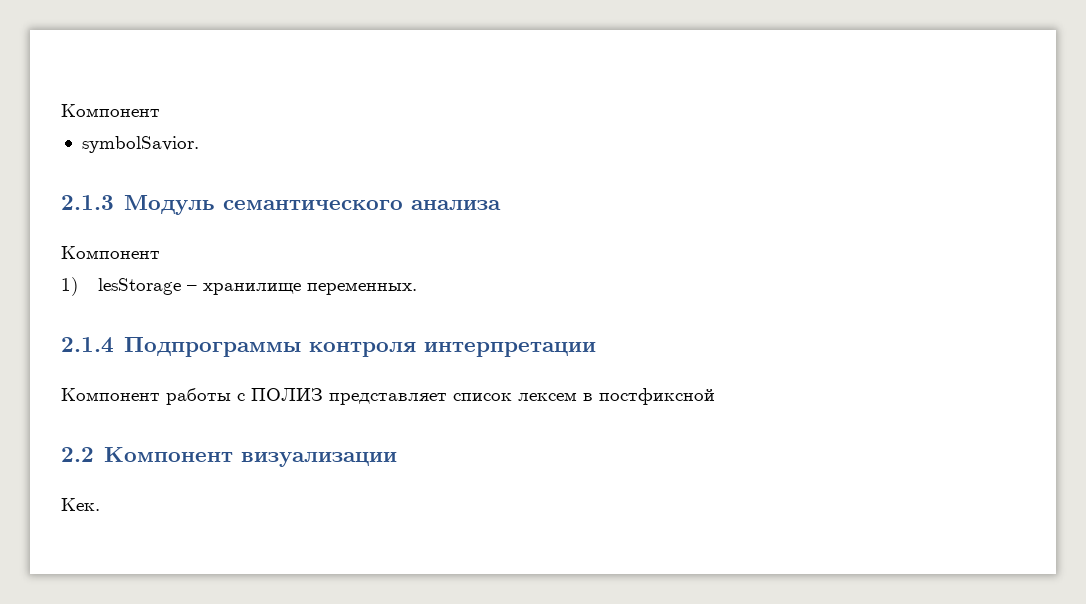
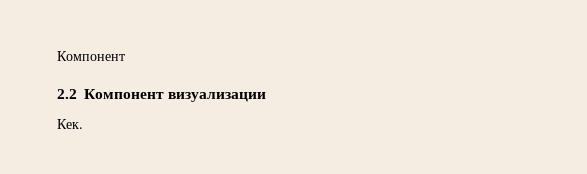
[61,104,160,117] [81,136,199,153] [61,195,501,215] [61,246,160,259] [61,277,417,296] [61,337,596,357] [61,388,715,405] Компонент // symbolSavior. // 2.1.3 Модуль семантического анализа // Компонент // 1) lesStorage – хранилище переменных. // 2.1.4 Подпрограммы контроля интерпретации // Компонент работы с ПОЛИЗ представляет список лексем в постфиксной -> [57,51,125,61] Компонент

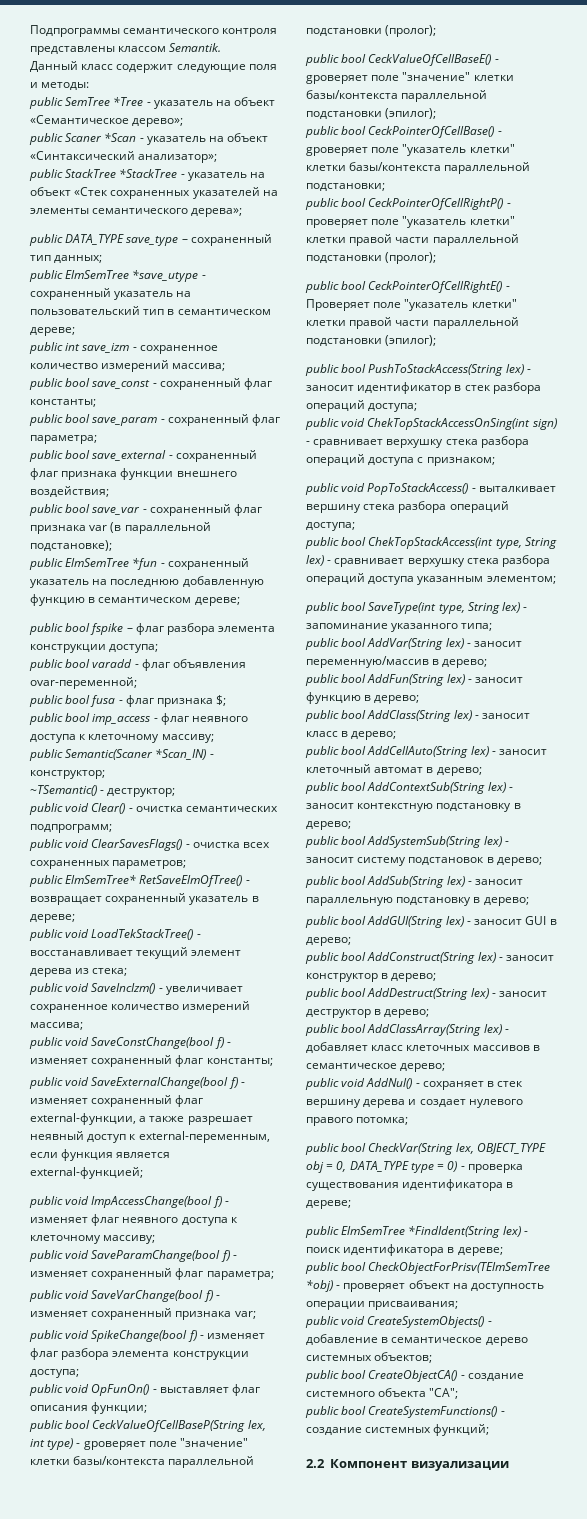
[57,51,125,61] Компонент -> [30,25,278,37] [30,43,222,55] [30,61,277,73] [30,82,90,90] [29,97,276,109] [30,115,184,127] [29,133,269,145] [30,151,218,163] [29,169,266,181] [30,187,278,199] [30,208,243,217] [29,234,272,246] [30,255,103,263] [29,270,206,282] [30,288,192,300] [30,306,271,315] [30,327,75,336] [29,342,218,354] [30,360,226,372] [29,378,273,390] [30,399,96,407] [29,414,281,426] [30,435,97,444] [29,450,257,462] [30,468,237,480] [30,486,109,497] [29,504,263,516] [30,522,211,534] [30,540,112,551] [29,558,249,570] [30,576,264,588] [30,594,240,606] [29,623,276,635] [30,644,159,653] [29,659,247,671] [30,677,137,689] [29,695,227,707] [29,713,249,725] [30,734,214,743] [29,749,214,761] [30,770,105,779] [30,785,176,797] [29,803,279,815] [30,824,112,833] [29,839,271,851] [30,860,187,869] [29,875,250,887] [30,893,259,905] [30,914,75,923] [29,929,201,941] [30,947,242,959] [30,968,128,977] [29,983,243,995] [30,1001,251,1013] [30,1022,83,1030] [29,1037,231,1049] [30,1055,273,1067] [29,1077,245,1089] [30,1095,204,1107] [30,1113,253,1125] [30,1131,270,1143] [30,1149,171,1161] [30,1167,143,1179] [29,1196,229,1208] [30,1214,238,1226] [30,1235,156,1244] [29,1250,237,1262] [30,1268,274,1280] [29,1290,220,1302] [30,1308,256,1320] [29,1330,266,1342] [30,1348,249,1360] [30,1369,79,1378] [29,1384,261,1396] [30,1402,148,1414] [29,1420,266,1432] [30,1438,249,1450] [30,1456,255,1468] [306,25,437,37] [305,54,499,66] [306,72,514,84] [306,90,488,102] [306,108,437,119] [305,126,502,138] [306,144,515,156] [306,162,531,174] [306,183,385,191] [305,198,511,210] [306,216,515,228] [306,234,519,246] [306,252,437,264] [305,281,510,293] [306,299,517,311] [306,317,519,329] [306,335,437,346] [305,364,531,376] [306,382,541,394] [306,400,418,412] [305,418,557,430] [306,436,529,448] [306,454,495,466] [305,483,556,495] [306,501,509,513] [306,522,355,531] [305,537,557,549] [306,555,551,567] [306,573,556,585] [305,602,528,614] [306,623,493,632] [305,638,523,650] [306,656,488,668] [305,674,524,686] [306,692,420,704] [305,710,531,722] [306,731,397,740] [305,746,548,758] [306,764,482,776] [305,782,513,794] [306,803,521,812] [306,821,351,830] [305,836,509,848] [306,857,542,866] [305,876,524,888] [306,897,529,906] [305,916,557,928] [306,937,351,946] [305,952,555,964] [306,973,437,982] [305,988,548,1000] [306,1009,430,1018] [305,1024,509,1036] [306,1042,540,1053] [306,1063,446,1072] [305,1078,524,1090] [306,1099,523,1108] [306,1117,409,1126] [305,1143,546,1155] [306,1161,523,1173] [306,1179,514,1191] [306,1200,351,1209] [305,1226,528,1238] [306,1244,503,1256] [305,1262,551,1274] [306,1280,545,1292] [306,1301,459,1310] [305,1316,492,1328] [306,1334,528,1346] [306,1352,433,1363] [305,1370,524,1382] [306,1388,459,1399] [305,1406,505,1418] [306,1424,490,1436] Подпрограммы семантического контроля представлены классом Semantik. // Данный класс содержит следующие поля и методы: // public SemTree *Tree - указатель на объект «Семантическое дерево»; // public Scaner *Scan - указатель на объект «Синтаксический анализатор»; // public StackTree *StackTree - указатель на объект «Стек сохраненных указателей на элементы семантического дерева»; // public DATA_TYPE save_type – сохраненный тип данных; // public ElmSemTree *save_utype - сохраненный указатель на пользовательский тип в семантическом дереве; // public int save_izm - сохраненное количество измерений массива; // public bool save_const - сохраненный флаг константы; // public bool save_param - сохраненный флаг параметра; // public bool save_external - сохраненный флаг признака функции внешнего воздействия; // public bool save_var - сохраненный флаг признака var (в параллельной подстановке); // public ElmSemTree *fun - сохраненный указатель на последнюю добавленную функцию в семантическом дереве; // public bool fspike – флаг разбора элемента конструкции доступа; // public bool varadd - флаг объявления ovar-переменной; // public bool fusa - флаг признака $; // public bool imp_access - флаг неявного доступа к клеточному массиву; // public Semantic(Scaner *Scan_IN) - конструктор; // ~TSemantic() - деструктор; // public void Clear() - очистка семантических подпрограмм; // public void ClearSavesFlags() - очистка всех сохраненных параметров; // public ElmSemTree* RetSaveElmOfTree() - возвращает сохраненный указатель в дереве; // public void LoadTekStackTree() - восстанавливает текущий элемент дерева из стека; // public void SaveIncIzm() - увеличивает сохраненное количество измерений массива; // public void SaveConstChange(bool f) - изменяет сохраненный флаг константы; // public void SaveExternalChange(bool f) - изменяет сохраненный флаг external-функции, а также разрешает неявный доступ к external-переменным, если функция является external-функцией; // public void ImpAccessChange(bool f) - изменяет флаг неявного доступа к клеточному массиву; // public void SaveParamChange(bool f) - изменяет сохраненный флаг параметра; // public void SaveVarChange(bool f) - изменяет сохраненный признака var; // public void SpikeChange(bool f) - изменяет флаг разбора элемента конструкции доступа; // public void OpFunOn() - выставляет флаг описания функции; // public bool CeckValueOfCellBaseP(String lex, int type) - gроверяет поле "значение" клетки базы/контекста параллельной подстановки (пролог); // public bool CeckValueOfCellBaseE() - gроверяет поле "значение" клетки базы/контекста параллельной подстановки (эпилог); // public bool CeckPointerOfCellBase() - gроверяет поле "указатель клетки" клетки базы/контекста параллельной подстановки; // public bool CeckPointerOfCellRightP() - проверяет поле "указатель клетки" клетки правой части параллельной подстановки (пролог); // public bool CeckPointerOfCellRightE() - Проверяет поле "указатель клетки" клетки правой части параллельной подстановки (эпилог); // public bool PushToStackAccess(String lex) - заносит идентификатор в стек разбора операций доступа; // public void ChekTopStackAccessOnSing(int sign) - сравнивает верхушку стека разбора операций доступа с признаком; // public void PopToStackAccess() - выталкивает вершину стека разбора операций доступа; // public bool ChekTopStackAccess(int type, String lex) - сравнивает верхушку стека разбора операций доступа указанным элементом; // public bool SaveType(int type, String lex) - запоминание указанного типа; // public bool AddVar(String lex) - заносит переменную/массив в дерево; // public bool AddFun(String lex) - заносит функцию в дерево; // public bool AddClass(String lex) - заносит класс в дерево; // public bool AddCellAuto(String lex) - заносит клеточный автомат в дерево; // public bool AddContextSub(String lex) - заносит контекстную подстановку в дерево; // public bool AddSystemSub(String lex) - заносит систему подстановок в дерево; // public bool AddSub(String lex) - заносит параллельную подстановку в дерево; // public bool AddGUI(String lex) - заносит GUI в дерево; // public bool AddConstruct(String lex) - заносит конструктор в дерево; // public bool AddDestruct(String lex) - заносит деструктор в дерево; // public bool AddClassArray(String lex) - добавляет класс клеточных массивов в семантическое дерево; // public void AddNul() - сохраняет в стек вершину дерева и создает нулевого правого потомка; // public bool CheckVar(String lex, OBJECT_TYPE obj = 0, DATA_TYPE type = 0) - проверка существования идентификатора в дереве; // public ElmSemTree *FindIdent(String lex) - поиск идентификатора в дереве; // public bool CheckObjectForPrisv(TElmSemTree *obj) - проверяет объект на доступность операции присваивания; // public void CreateSystemObjects() - добавление в семантическое дерево системных объектов; // public bool CreateObjectCA() - создание системного объекта "CA"; // public bool CreateSystemFunctions() - создание системных функций;
[57,119,83,129] // Кек. -> (509, 1466) none

